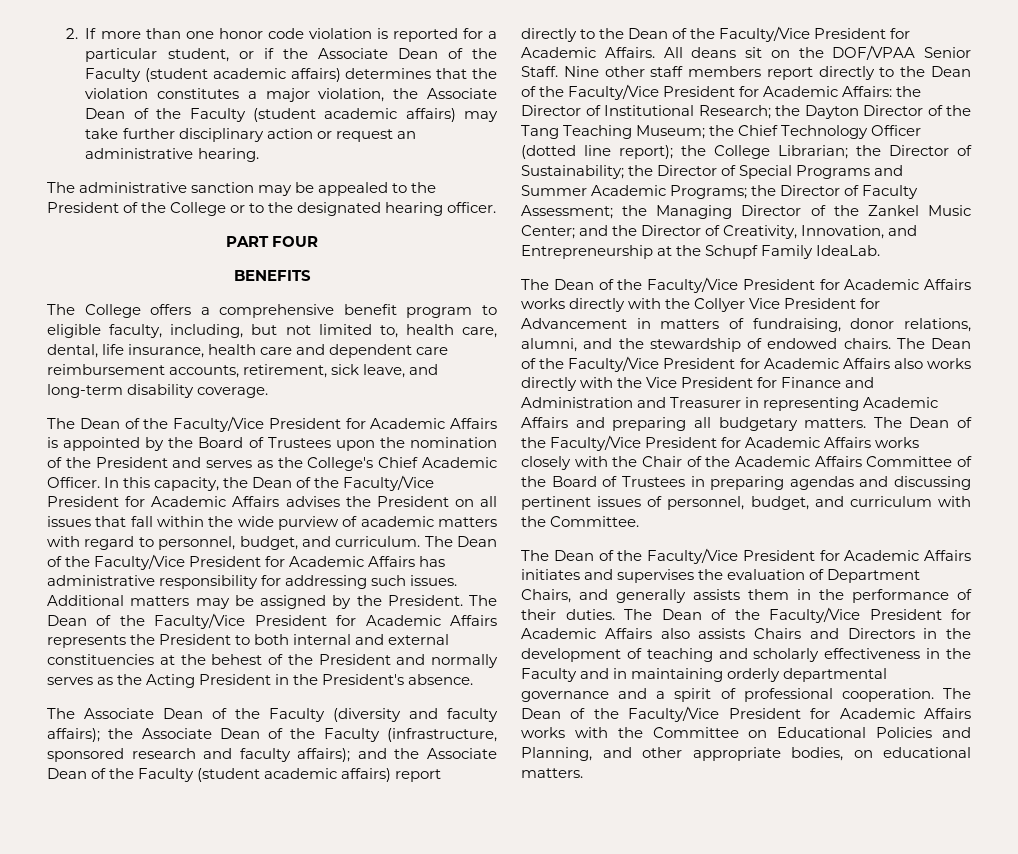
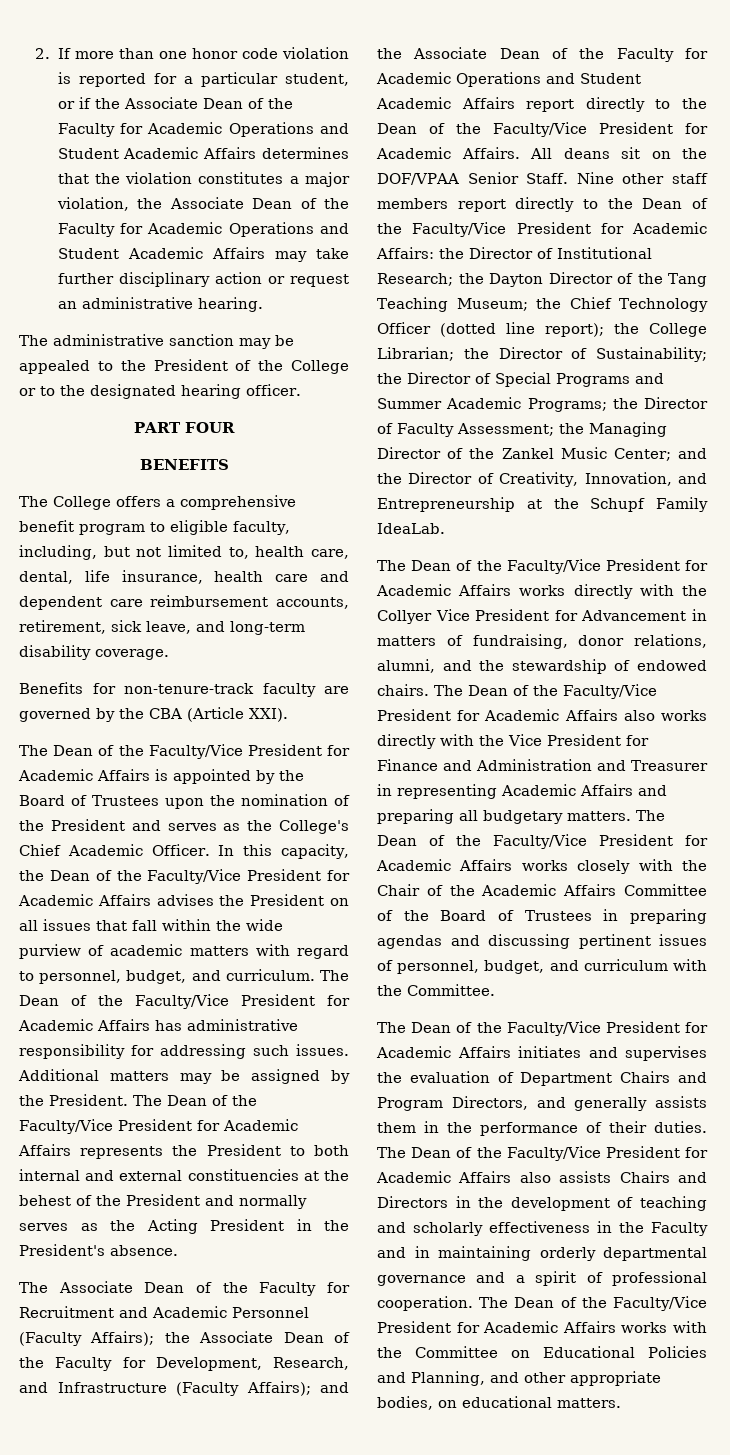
[145,68,341,82] (student academic affairs) -> [120,122,349,137] [57,147,257,159] for Academic Operations and Student Academic Affairs
[252,108,456,122] (student academic affairs) -> [120,222,349,237] [57,247,265,259] for Academic Operations and Student Academic Affairs
(269, 392) none -> [19,682,349,697] [19,707,288,722] // Benefits for non-tenure-track faculty are governed by the CBA (Article XXI).
[333,708,498,722] [47,728,497,742] [47,748,351,762] (diversity and faculty affairs); the Associate Dean of the Faculty (infrastructure, sponsored research and faculty affairs); -> [327,1282,350,1293] [19,1306,309,1318] [19,1331,350,1346] [19,1357,349,1371] [19,1381,311,1396] for Recruitment and Academic Personnel (Faculty Affairs); the Associate Dean of the Faculty for Development, Research, and Infrastructure (Faculty Affairs);
[197,768,392,782] (student academic affairs) -> [685,48,708,59] [376,72,641,87] [376,97,515,109] for Academic Operations and Student Academic Affairs
[521,589,571,603] Chairs, -> [620,1071,707,1083] [377,1096,528,1111] Chairs and Program Directors,

